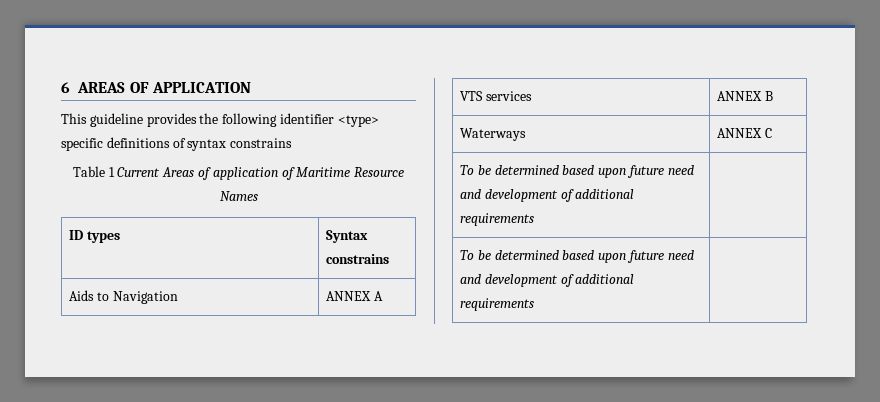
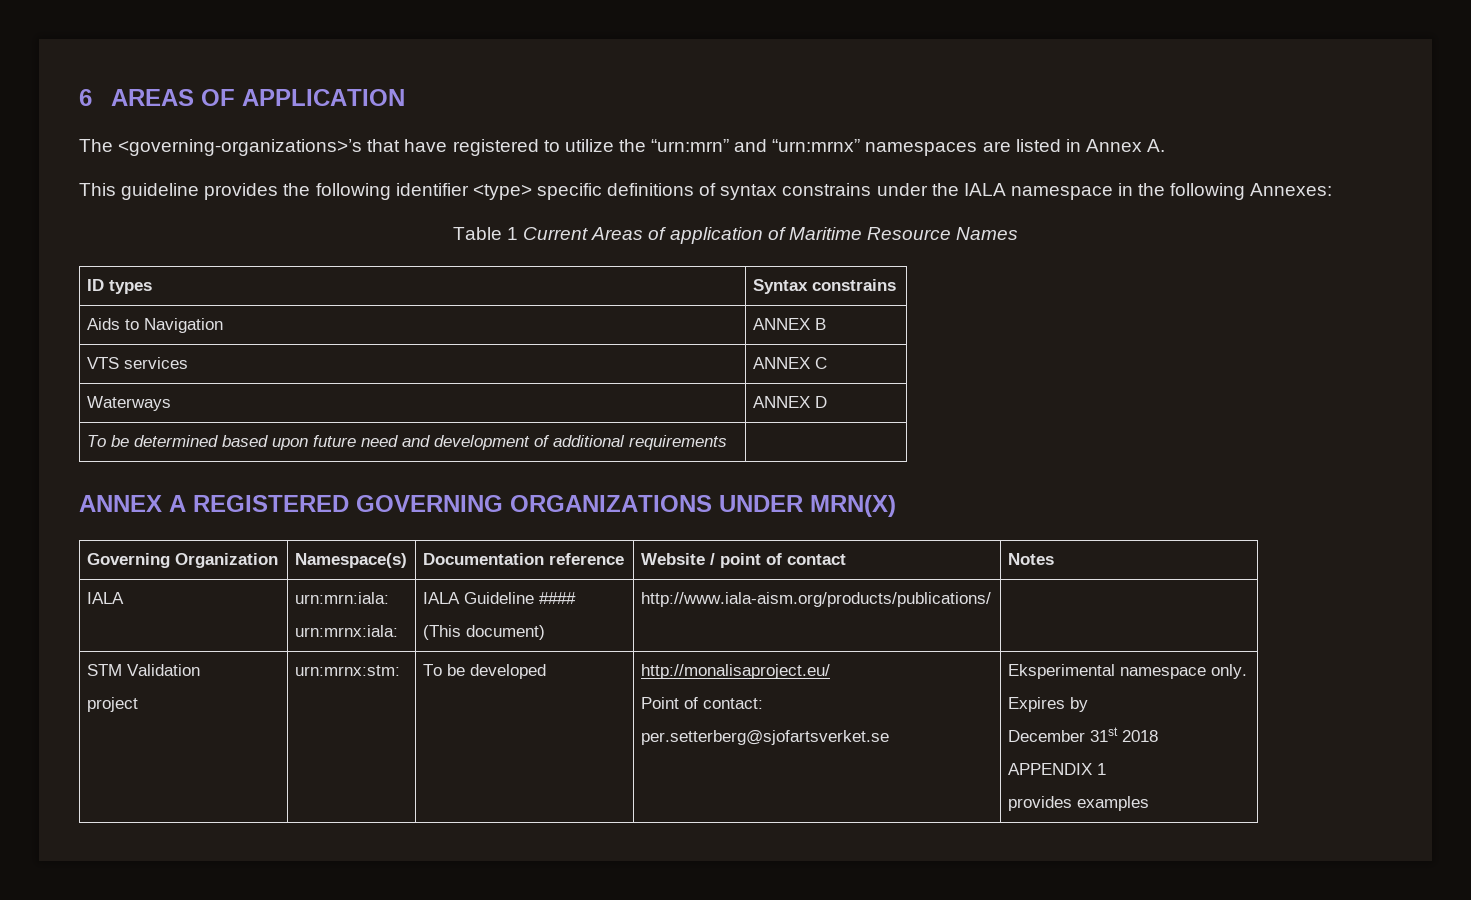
(251, 87) none -> [79,139,1166,156] // The <governing-organizations>’s that have registered to utilize the “urn:mrn” and “urn:mrnx” namespaces are listed in Annex A.
(293, 143) none -> [876,183,1333,200] under the IALA namespace in the following Annexes:
[373,291,383,301] A -> [814,318,826,330] B
[764,91,773,101] B -> [814,357,827,369] C
[764,128,772,138] C -> [814,396,827,408] D
[460,250,694,263] [460,274,635,287] [460,298,535,311] // To be determined based upon future need and development of additional requirements | -> [79,495,896,517] [86,553,278,568] [294,553,407,568] [422,553,624,565] [640,553,846,568] [1007,553,1054,565] [86,592,124,604] [294,592,389,604] [294,625,398,637] [422,592,576,604] [422,625,545,640] [640,592,991,607] [86,664,200,676] [86,697,138,712] [294,665,400,676] [422,664,546,679] [640,664,830,679] [640,697,763,709] [640,730,889,745] [1007,664,1247,679] [1007,697,1088,712] [1007,727,1158,742] [1007,763,1106,775] [1007,796,1149,811] // ANNEX A REGISTERED GOVERNING ORGANIZATIONS UNDER MRN(X) // Governing Organization | Namespace(s) | Documentation reference | Website / point of contact | Notes // IALA | urn:mrn:iala: // urn:mrnx:iala: | IALA Guideline #### // (This document) | http://www.iala-aism.org/products/publications/ | // STM Validation // project | urn:mrnx:stm: | To be developed | http://monalisaproject.eu/ // Point of contact: // per.setterberg@sjofartsverket.se | Eksperimental namespace only. // Expires by // December 31st 2018 // APPENDIX 1 // provides examples

